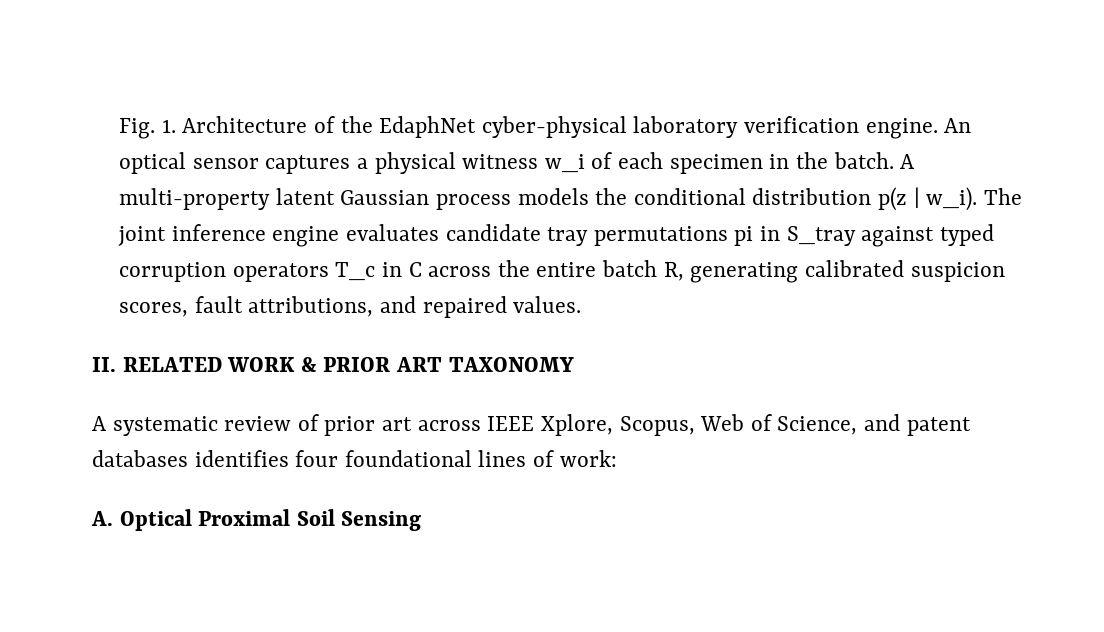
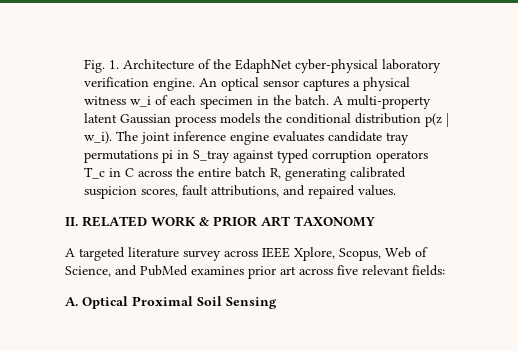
[112,414,413,436] systematic review of prior art -> [79,247,221,261] targeted literature survey
[906,417,971,436] [92,450,617,467] patent databases identifies four foundational lines of work: -> [140,265,445,279] PubMed examines prior art across five relevant fields:

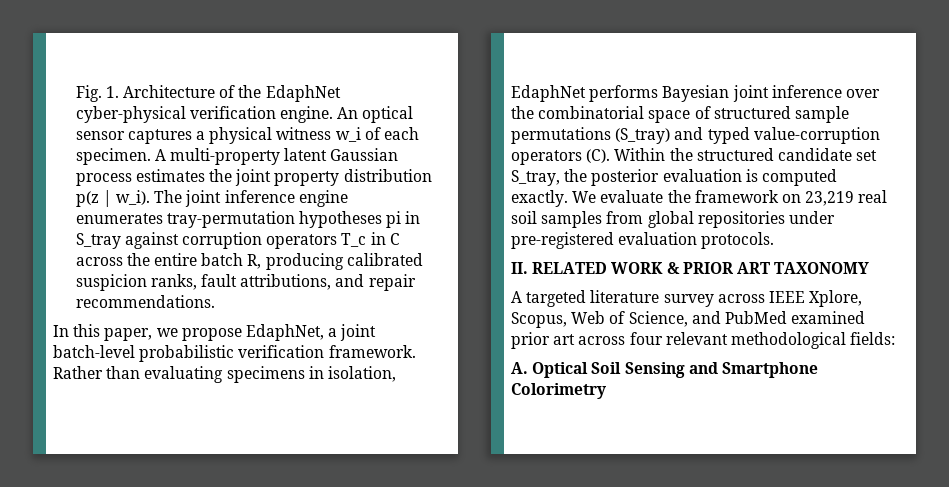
[382,59,442,73] laboratory -> (186, 114) none
[200,95,330,109] specimen in the batch. -> [75,148,151,165] specimen.
[220,113,352,124] models the conditional -> [135,169,340,186] estimates the joint property
[273,131,410,145] [84,150,159,163] evaluates candidate tray permutations -> [75,211,383,228] enumerates tray-permutation hypotheses
[277,149,310,163] typed -> (179, 240) none
[285,168,347,181] generating -> [265,253,344,270] producing
[141,188,179,197] scores, -> [150,274,197,290] ranks,
[308,185,397,199] repaired values. -> [368,274,416,291] [75,295,215,308] [53,324,377,341] [53,345,416,362] [53,366,396,383] [511,85,880,102] [511,106,849,123] [511,127,880,144] [511,148,878,165] [511,169,837,186] [511,190,888,207] [511,211,835,228] [511,232,775,249] repair recommendations. // In this paper, we propose EdaphNet, a joint batch-level probabilistic verification framework. Rather than evaluating specimens in isolation, EdaphNet performs Bayesian joint inference over the combinatorial space of structured sample permutations (S_tray) and typed value-corruption operators (C). Within the structured candidate set S_tray, the posterior evaluation is computed exactly. We evaluate the framework on 23,219 real soil samples from global repositories under pre-registered evaluation protocols.
[191,266,244,275] examines -> [791,311,866,324] examined
[337,265,409,275] five relevant -> [629,332,846,349] four relevant methodological
[132,296,193,306] Proximal -> (589, 370) none
(277, 303) none -> [688,362,818,378] [511,383,606,399] and Smartphone Colorimetry

